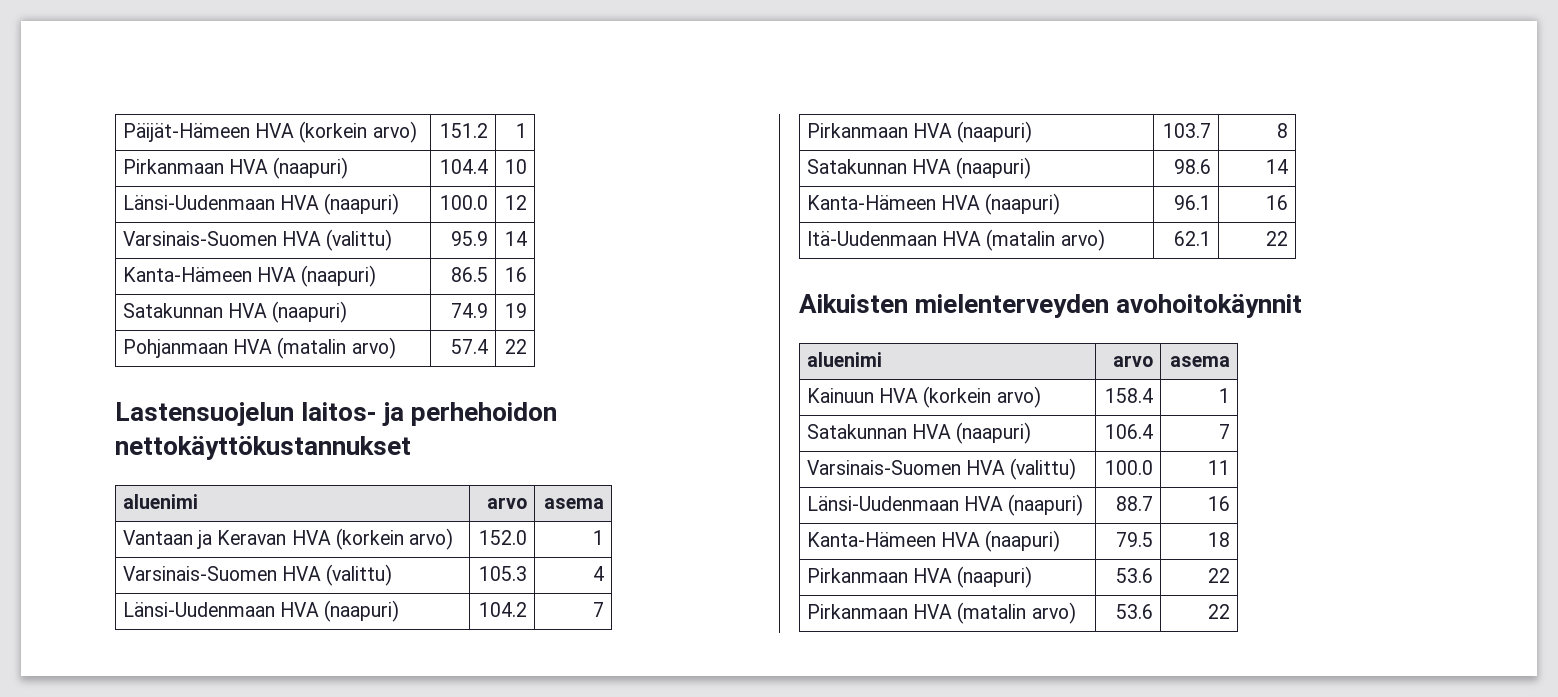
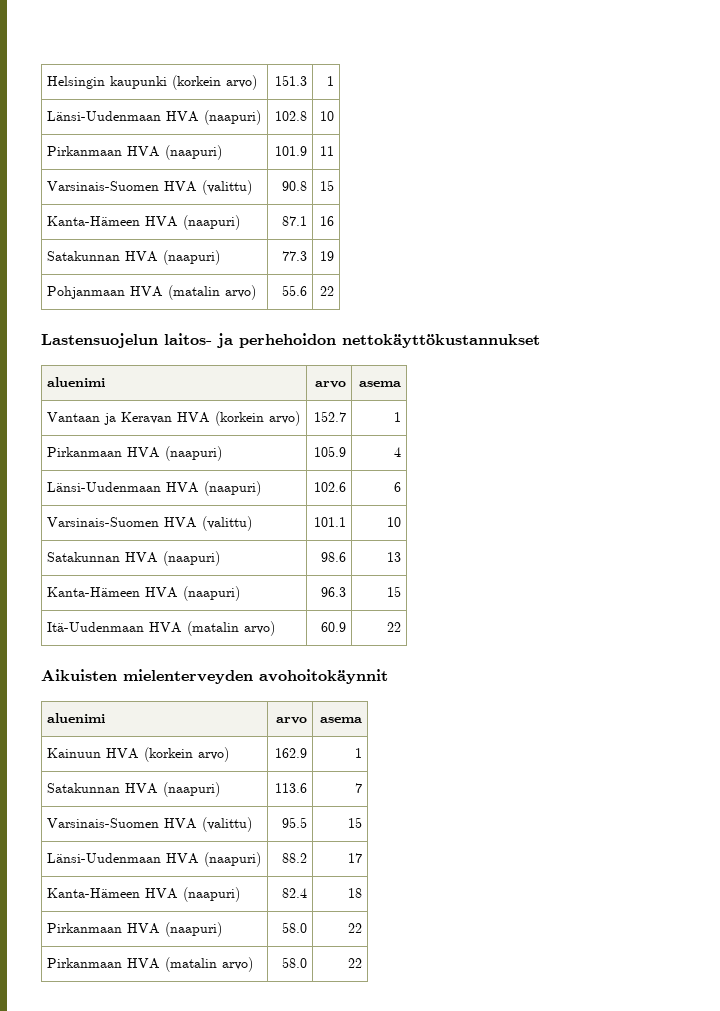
[122,121,417,143] [440,123,489,138] [516,123,528,138] [122,157,349,179] [440,159,489,174] [505,159,528,174] [122,193,400,215] [440,195,489,210] [505,195,528,210] [122,229,393,251] [451,231,489,246] [505,231,528,246] [122,265,377,287] [451,267,489,282] Päijät-Hämeen HVA (korkein arvo) | 151.2 | 1 // Pirkanmaan HVA (naapuri) | 104.4 | 10 // Länsi-Uudenmaan HVA (naapuri) | 100.0 | 12 // Varsinais-Suomen HVA (valittu) | 95.9 | 14 // Kanta-Hämeen HVA (naapuri) | 86.5 -> [47,75,258,90] [274,75,307,86] [326,76,334,86] [47,110,262,125] [274,111,307,121] [319,111,334,121] [47,145,223,160] [274,146,307,156] [319,146,334,156] [47,180,253,195] [281,181,307,191] [319,180,334,191] [47,215,241,230] [281,216,307,226] Helsingin kaupunki (korkein arvo) | 151.3 | 1 // Länsi-Uudenmaan HVA (naapuri) | 102.8 | 10 // Pirkanmaan HVA (naapuri) | 101.9 | 11 // Varsinais-Suomen HVA (valittu) | 90.8 | 15 // Kanta-Hämeen HVA (naapuri) | 87.1
[451,303,489,318] 74.9 -> [281,251,307,261] 77.3
[451,339,489,354] 57.4 -> [281,285,307,296] 55.6
[479,530,528,545] [593,530,605,545] [122,564,393,586] [479,566,528,581] 152.0 | 1 // Varsinais-Suomen HVA (valittu) | 105.3 -> [313,411,346,422] [393,412,401,422] [47,446,223,461] [313,446,346,457] 152.7 | 1 // Pirkanmaan HVA (naapuri) | 105.9
[479,602,528,617] [593,602,605,617] [806,121,1033,143] [1163,123,1212,138] [1277,123,1289,138] 104.2 | 7 // Pirkanmaan HVA (naapuri) | 103.7 | 8 -> [313,482,346,492] [393,482,401,492] [47,516,253,531] [313,517,346,527] [386,517,401,527] 102.6 | 6 // Varsinais-Suomen HVA (valittu) | 101.1 | 10
[1266,159,1289,174] [806,193,1061,215] [1174,195,1212,210] [1266,195,1289,210] 14 // Kanta-Hämeen HVA (naapuri) | 96.1 | 16 -> [386,552,401,562] [47,586,241,601] [320,587,346,597] [386,586,401,597] 13 // Kanta-Hämeen HVA (naapuri) | 96.3 | 15
[1174,231,1212,246] 62.1 -> [320,622,346,632] 60.9
[1105,388,1154,403] 158.4 -> [274,748,307,758] 162.9
[1105,424,1154,439] 106.4 -> [274,783,307,793] 113.6
[1105,460,1154,475] [1208,460,1231,475] [806,494,1084,516] [1116,496,1154,511] [1208,496,1231,511] [806,530,1061,552] [1116,532,1154,547] 100.0 | 11 // Länsi-Uudenmaan HVA (naapuri) | 88.7 | 16 // Kanta-Hämeen HVA (naapuri) | 79.5 -> [281,817,307,828] [347,817,362,828] [47,852,262,867] [281,853,307,863] [347,853,362,863] [47,887,241,902] [281,888,307,898] 95.5 | 15 // Länsi-Uudenmaan HVA (naapuri) | 88.2 | 17 // Kanta-Hämeen HVA (naapuri) | 82.4
[1116,568,1154,583] 53.6 -> [281,922,307,933] 58.0
[1116,604,1154,619] 53.6 -> [281,957,307,968] 58.0

